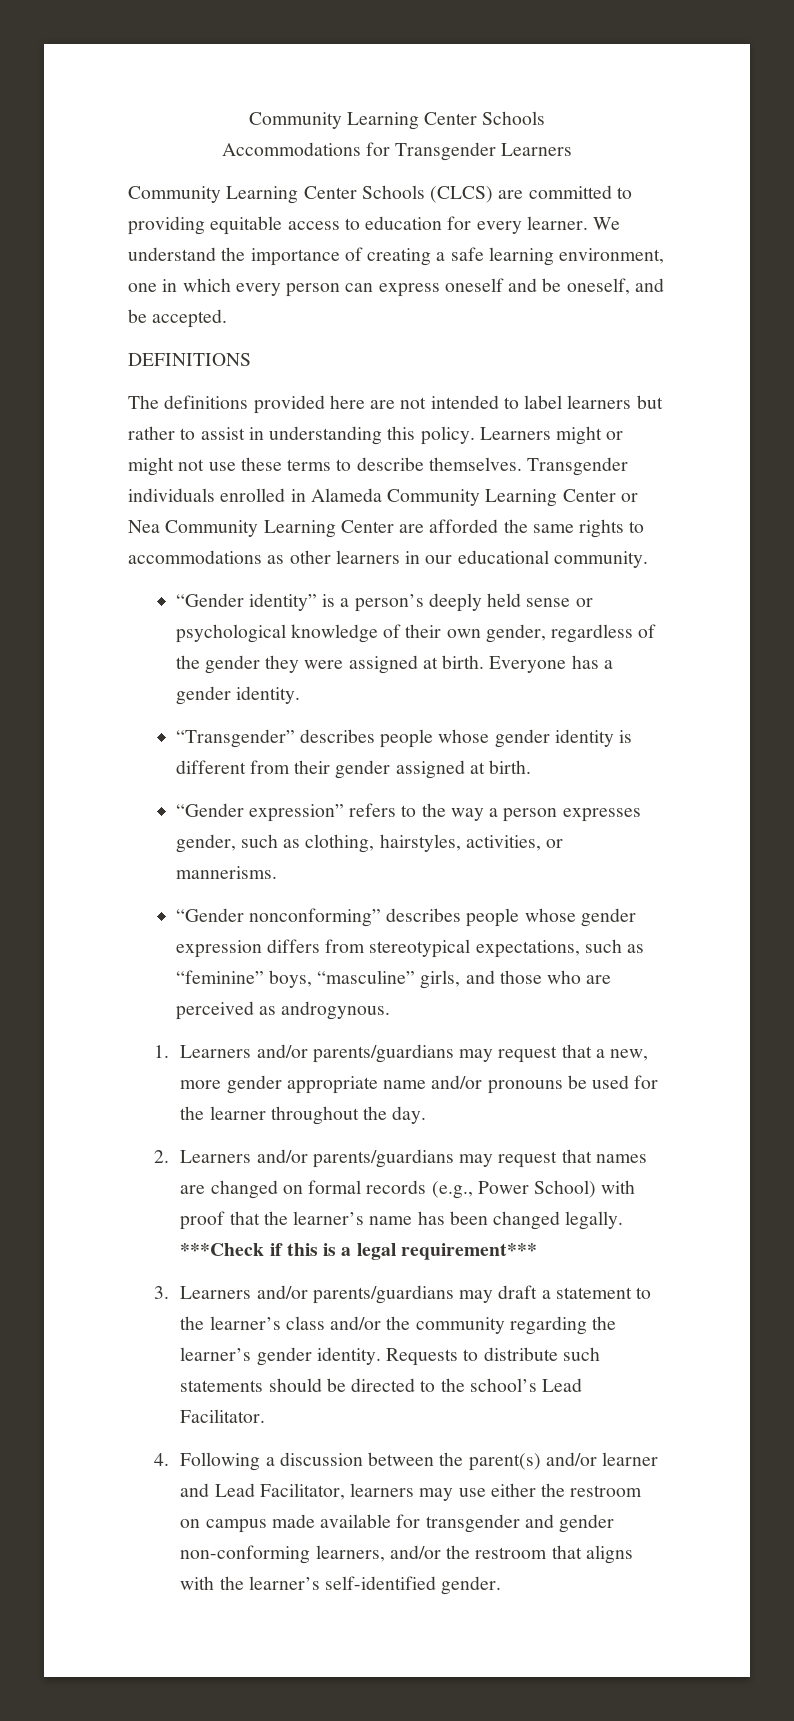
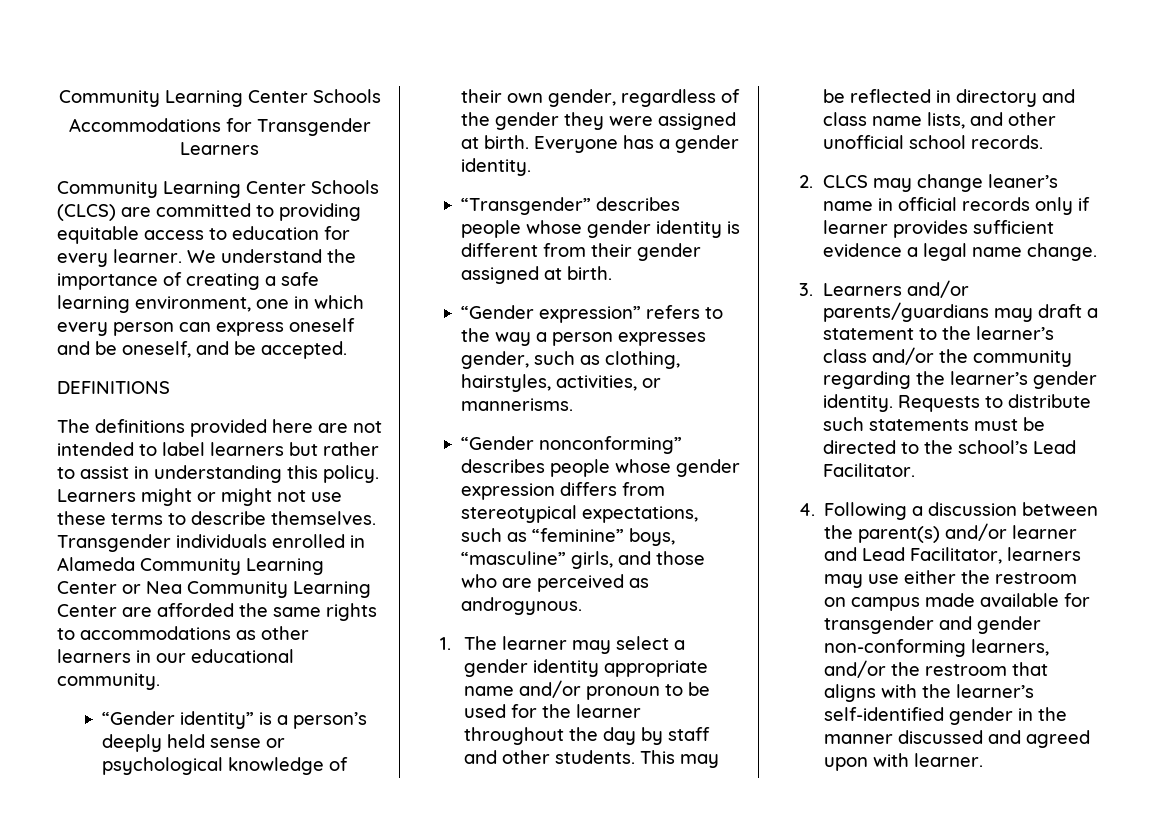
[180,1044,649,1063] [180,1075,282,1094] Learners and/or parents/guardians may request that a new, more gender -> [464,636,686,654] [464,659,600,677] The learner may select a gender identity
[487,1080,563,1094] pronouns -> [586,684,684,700] pronoun to
[392,1106,427,1124] [154,1149,647,1168] [180,1180,636,1199] [180,1211,624,1230] [180,1243,537,1260] day. // 2. Learners and/or parents/guardians may request that names are changed on formal records (e.g., Power School) with proof that the learner’s name has been changed legally. ***Check if this is a legal requirement*** -> [603,727,711,745] [464,750,720,768] [823,89,1076,107] [823,112,1057,129] [823,135,1044,149] [799,174,1059,192] [823,197,1091,215] [823,220,1055,238] [823,243,1098,261] day by staff and other students. This may be reflected in directory and class name lists, and other unofficial school records. // 2. CLCS may change leaner’s name in official records only if learner provides sufficient evidence a legal name change.
[268,1378,322,1392] should -> [974,419,1019,431] must
[441,1576,502,1595] gender. -> [949,707,1068,725] [824,730,1091,748] [824,753,984,771] gender in the manner discussed and agreed upon with learner.

